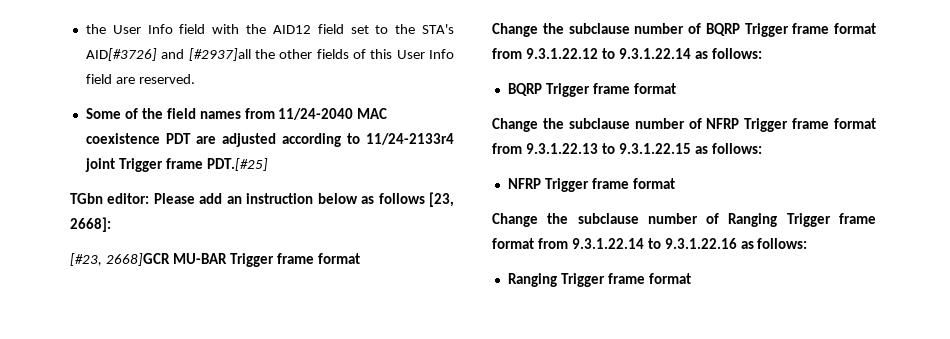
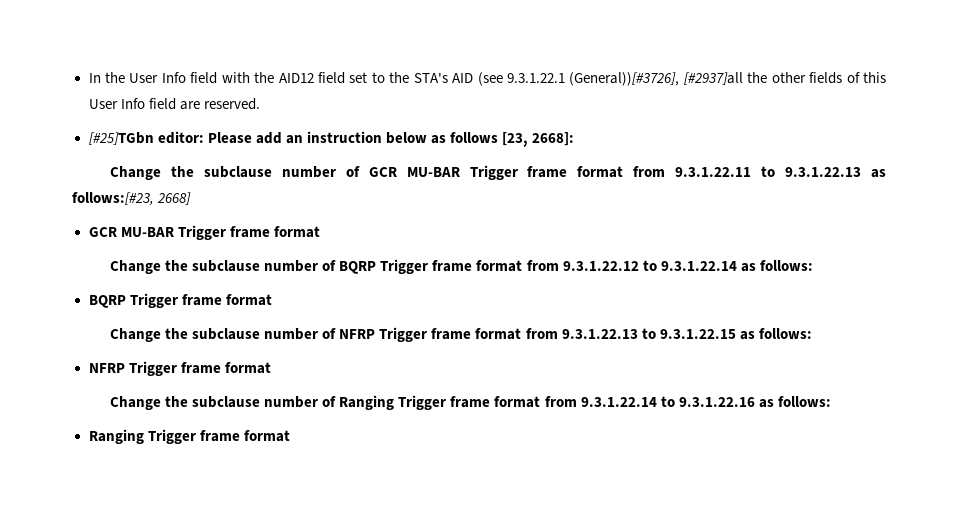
(85, 29) none -> [88,73,101,83] In
[85,48,185,61] AID[#3726] and -> [452,72,680,86] AID (see 9.3.1.22.1 (General))[#3726],
[85,108,388,120] [85,133,454,147] [84,158,268,172] [70,193,103,204] Some of the field names from 11/24-2040 MAC coexistence PDT are adjusted according to 11/24-2133r4 joint Trigger frame PDT.[#25] // TGbn -> [88,132,154,145] [#25]TGbn
[70,253,170,266] [#23, 2668]GCR -> [110,165,887,180] [72,192,192,206] [88,227,117,237] Change the subclause number of GCR MU-BAR Trigger frame format from 9.3.1.22.11 to 9.3.1.22.13 as follows:[#23, 2668] // GCR

